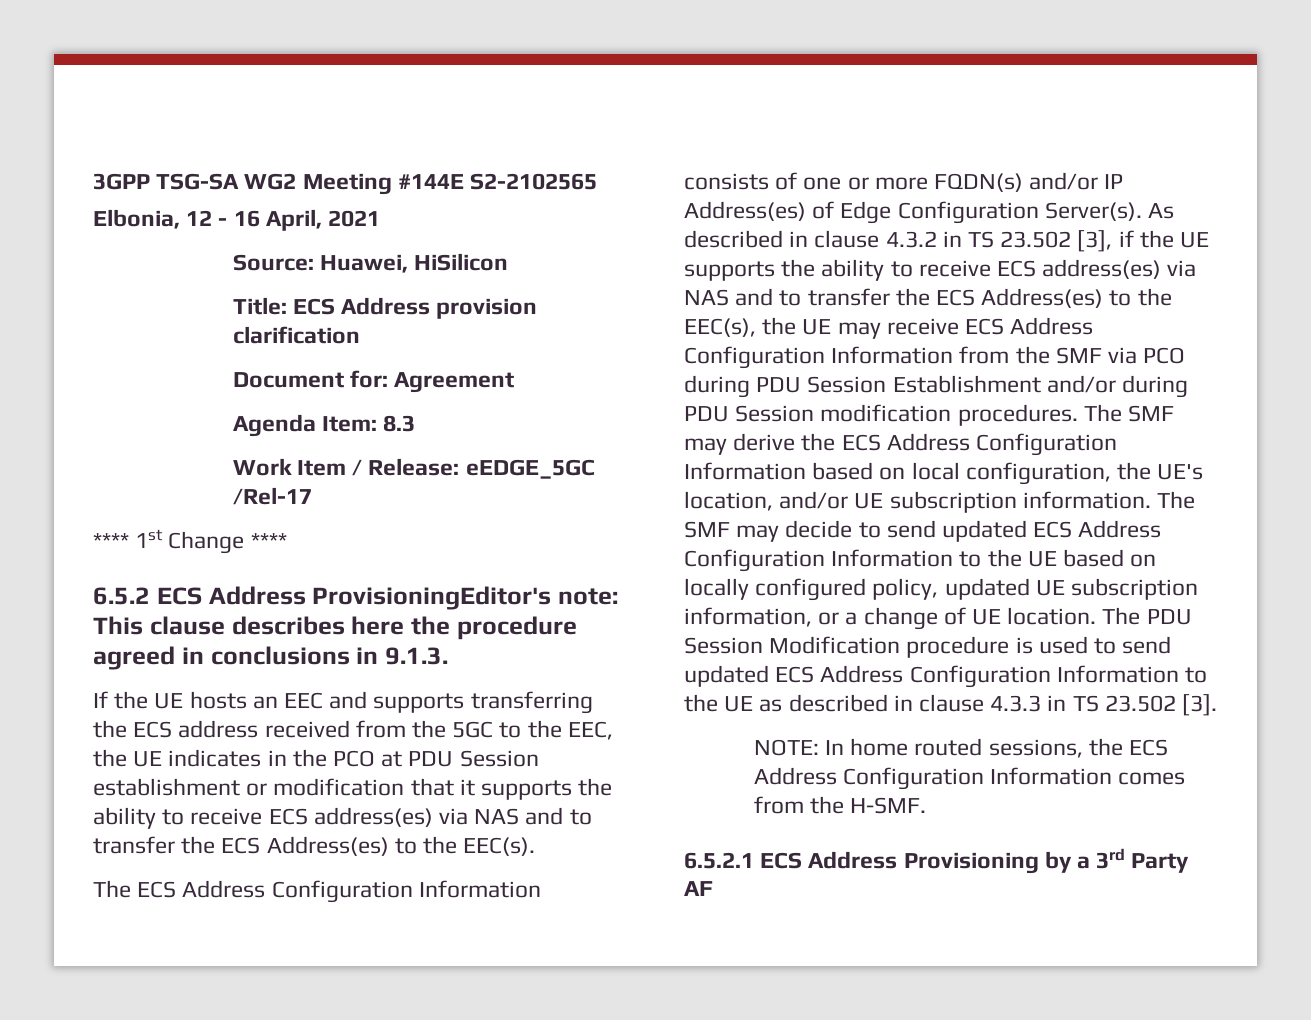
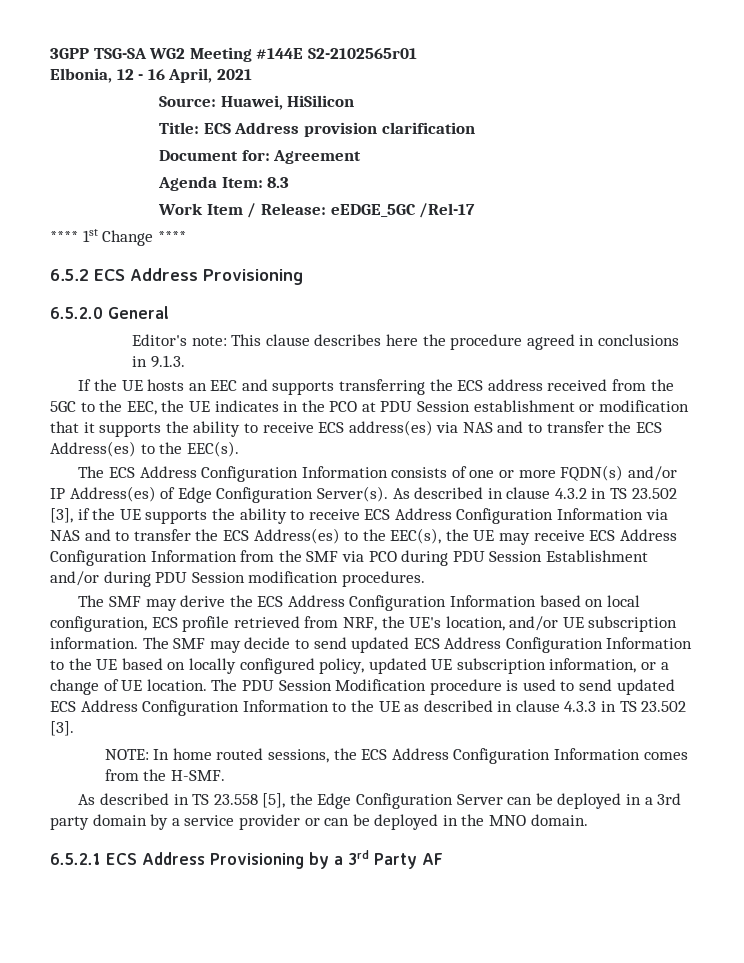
[470,173,598,190] S2-2102565 -> [307,48,417,59] S2-2102565r01
[312,586,552,610] ProvisioningEditor's -> [203,269,303,285] [50,306,169,319] [131,334,187,346] Provisioning // 6.5.2.0 General // Editor's
[1042,259,1162,279] address(es) -> [394,508,644,524] Address Configuration Information
(1078, 415) none -> (425, 579) //
(1111, 473) none -> [151,616,377,632] ECS profile retrieved from NRF,
(927, 805) none -> [78,793,682,809] [50,814,588,830] // As described in TS 23.558 [5], the Edge Configuration Server can be deployed in a 3rd party domain by a service provider or can be deployed in the MNO domain.

